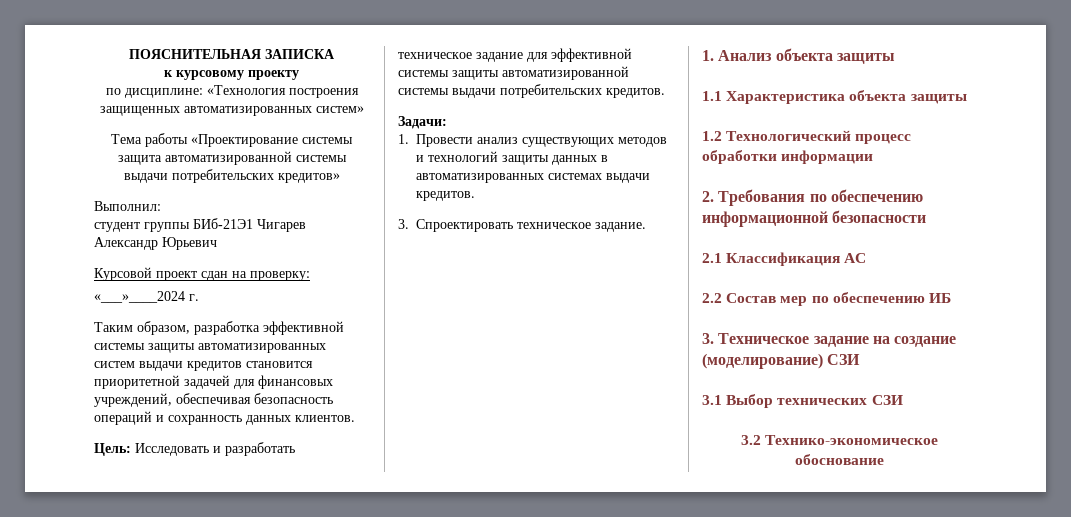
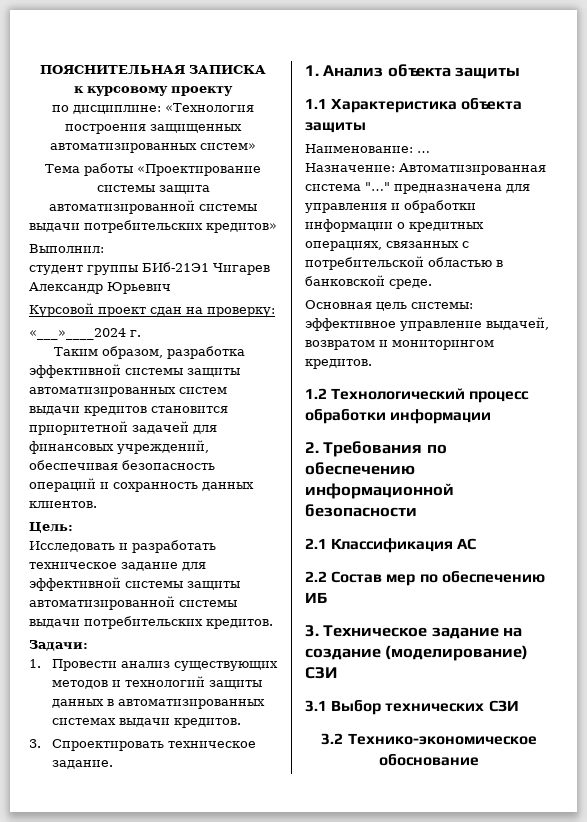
(131, 449) none -> (73, 527) //
(967, 99) none -> [305,144,430,153] [305,163,546,175] [305,182,530,194] [305,200,476,213] [305,219,484,232] [305,241,469,251] [305,256,503,270] [305,275,432,289] [305,300,473,311] [305,317,549,331] [305,340,494,350] [305,359,372,369] // Наименование: … // Назначение: Автоматизированная система "…" предназначена для управления и обработки информации о кредитных операциях, связанных с потребительской областью в банковской среде. // Основная цель системы: эффективное управление выдачей, возвратом и мониторингом кредитов.

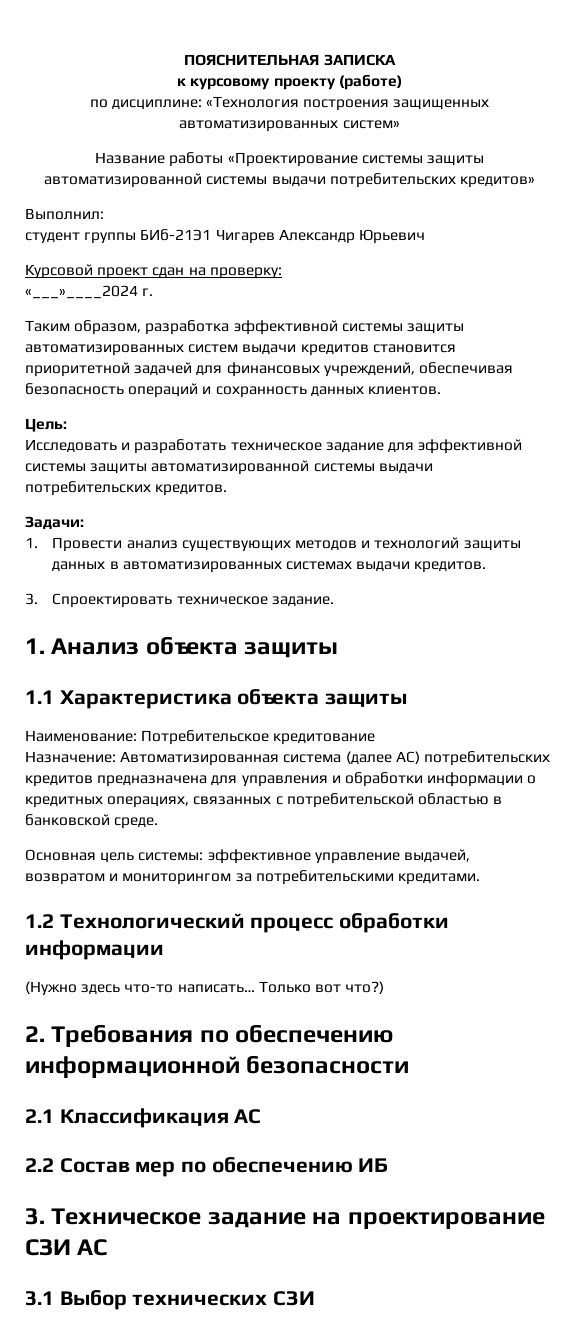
(233, 91) none -> [338,75,402,90] (работе)
[45,164,80,173] Тема -> [95,152,166,164] Название
[158,185,210,194] защита -> [426,155,484,166] защиты
[417,151,430,153] … -> [141,730,376,745] Потребительское кредитование
[365,182,390,191] "…" -> [345,751,550,766] [25,775,93,787] (далее АС) потребительских кредитов
[305,359,372,369] кредитов. -> [235,870,480,885] за потребительскими кредитами.
(492, 416) none -> [25,981,385,996] // (Нужно здесь что-то написать… Только вот что?)
[305,645,529,661] [305,667,337,679] создание (моделирование) СЗИ -> [347,1212,545,1229] [25,1239,108,1256] проектирование СЗИ АС
[321,733,537,745] [379,754,479,766] // 3.2 Технико-экономическое обоснование -> (316, 1298) none

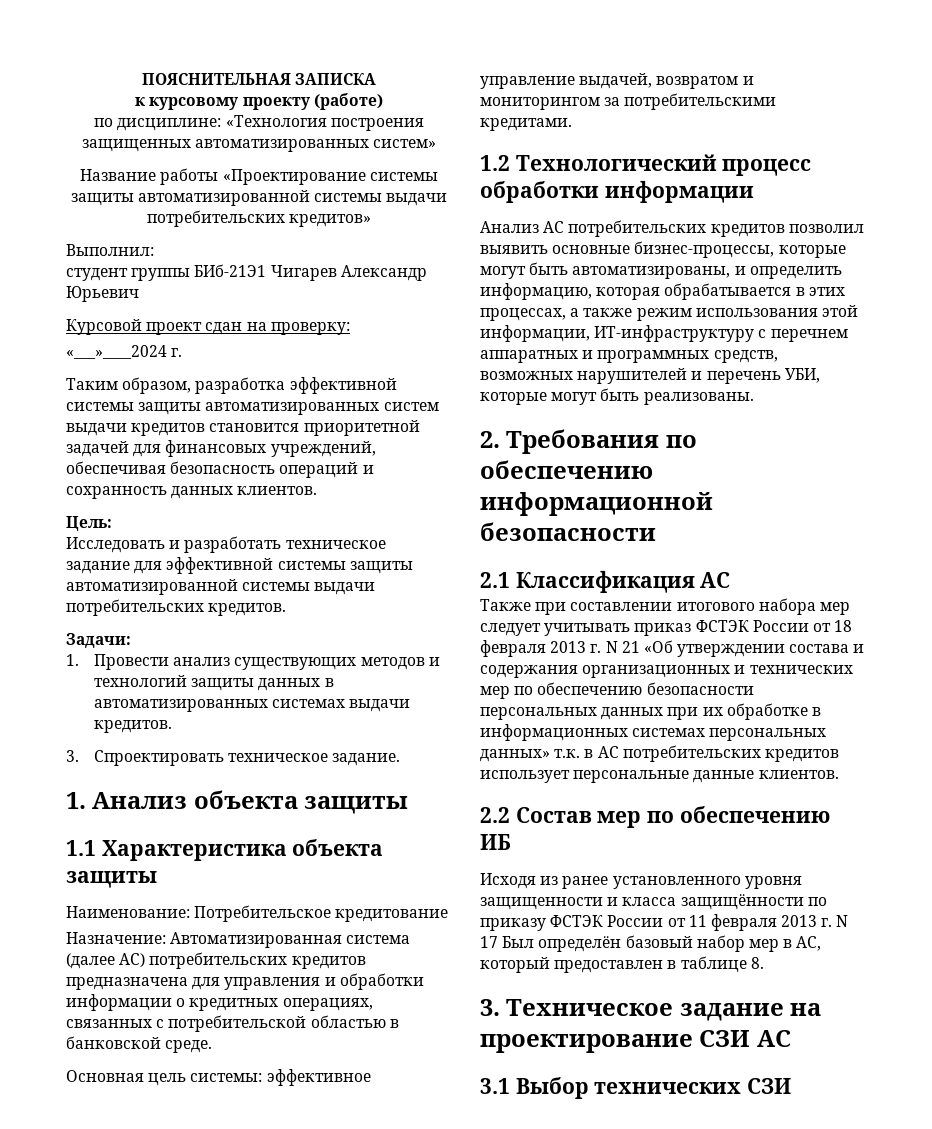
[25,981,385,996] (Нужно здесь что-то написать… Только вот что?) -> [480,220,864,237] [480,241,846,258] [480,262,842,279] [480,283,845,300] [480,305,858,321] [480,325,848,342] [480,350,778,363] [480,368,820,384] [480,388,754,405] Анализ АС потребительских кредитов позволил выявить основные бизнес-процессы, которые могут быть автоматизированы, и определить информацию, которая обрабатывается в этих процессах, а также режим использования этой информации, ИТ-инфраструктуру с перечнем аппаратных и программных средств, возможных нарушителей и перечень УБИ, которые могут быть реализованы.
(262, 1116) none -> [480,598,850,615] [480,620,853,636] [480,640,865,657] [480,665,853,678] [480,682,754,699] [480,703,821,720] [480,724,827,741] [480,745,839,762] [480,770,839,783] // Также при составлении итогового набора мер следует учитывать приказ ФСТЭК России от 18 февраля 2013 г. N 21 «Об утверждении состава и содержания организационных и технических мер по обеспечению безопасности персональных данных при их обработке в информационных системах персональных данных» т.к. в АС потребительских кредитов использует персональные данные клиентов.
(389, 1165) none -> [480,873,802,889] [480,894,827,910] [480,914,849,931] [480,935,822,952] [480,956,764,973] // Исходя из ранее установленного уровня защищенности и класса защищённости по приказу ФСТЭК России от 11 февраля 2013 г. N 17 Был определён базовый набор мер в АС, который предоставлен в таблице 8.

